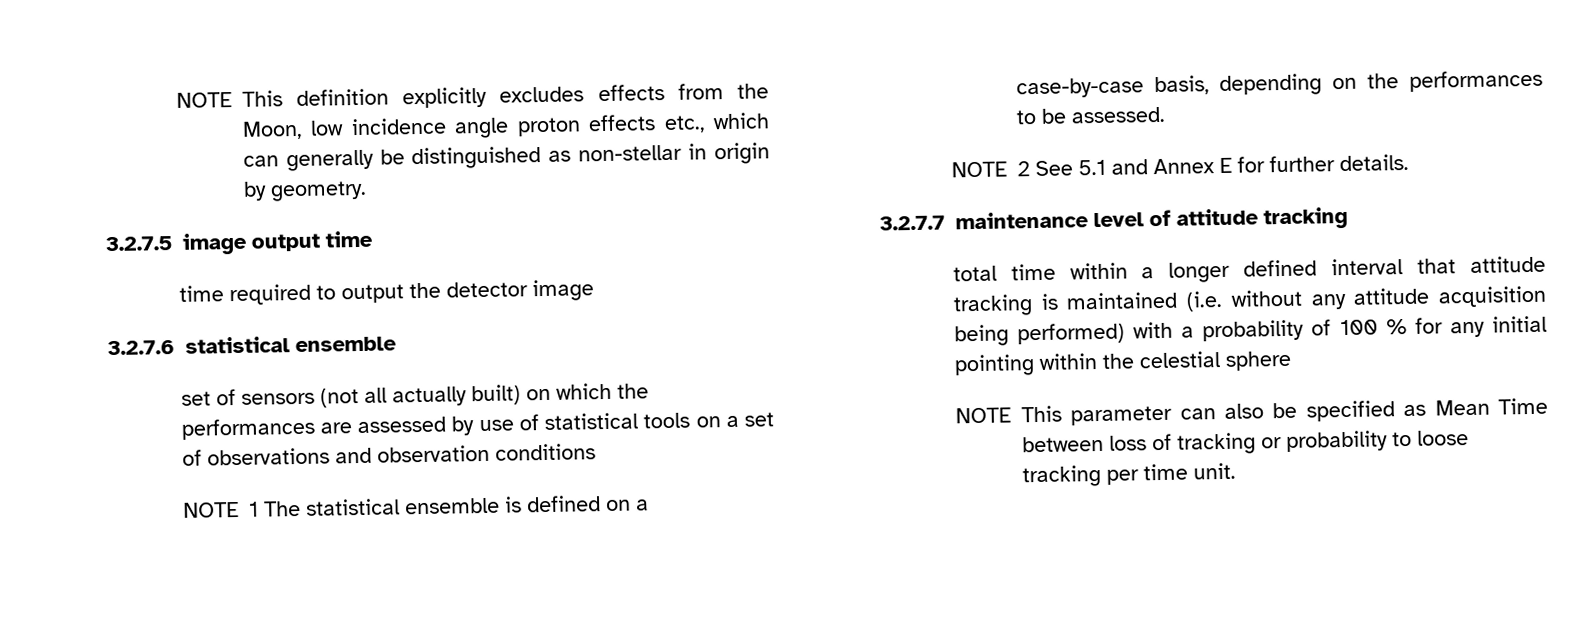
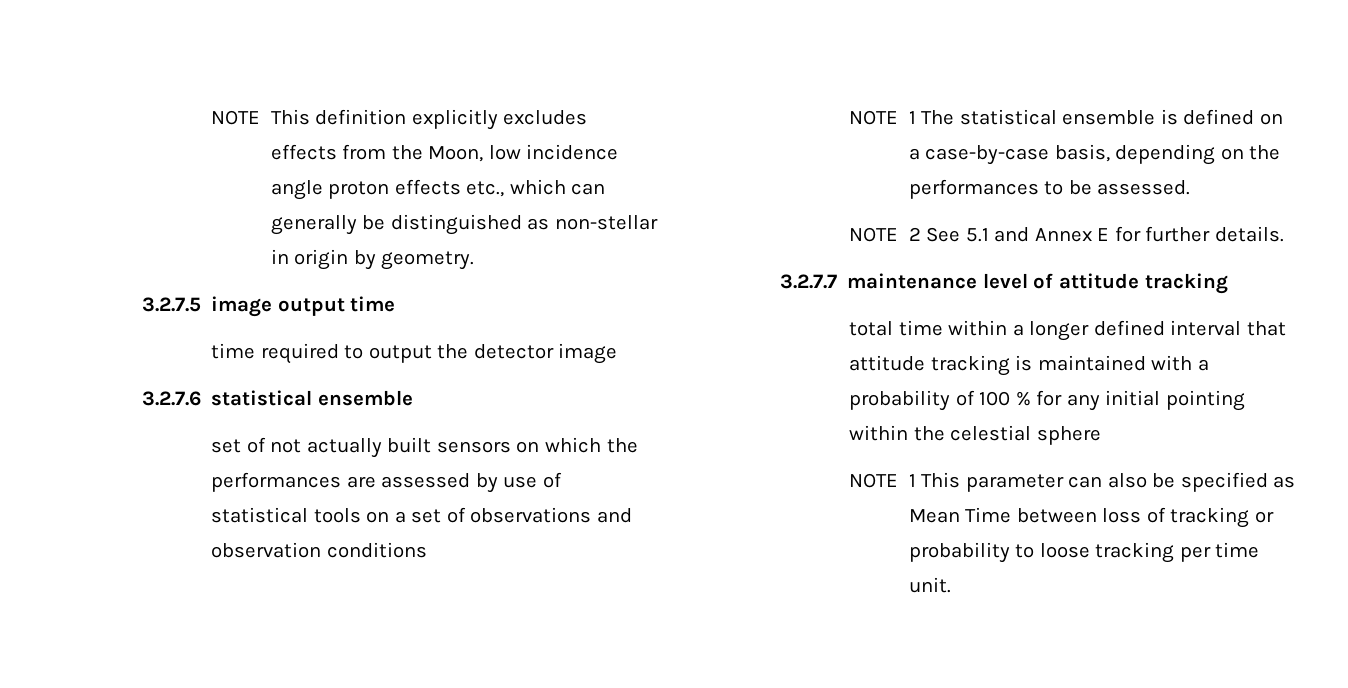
[240,384,521,408] sensors (not all actually built) -> [270,437,511,458] not actually built sensors
[1185,285,1547,312] [953,322,1125,347] (i.e. without any attitude acquisition being performed) -> (1146, 363) none
(1011, 415) none -> [908,474,916,487] 1

